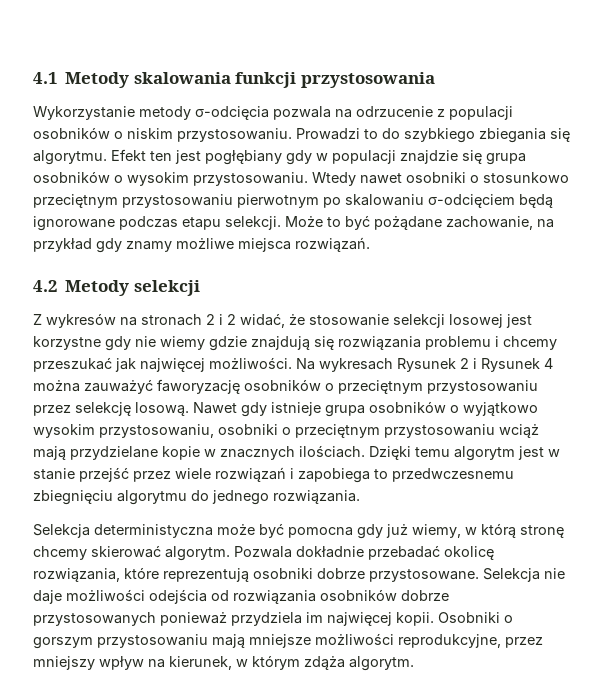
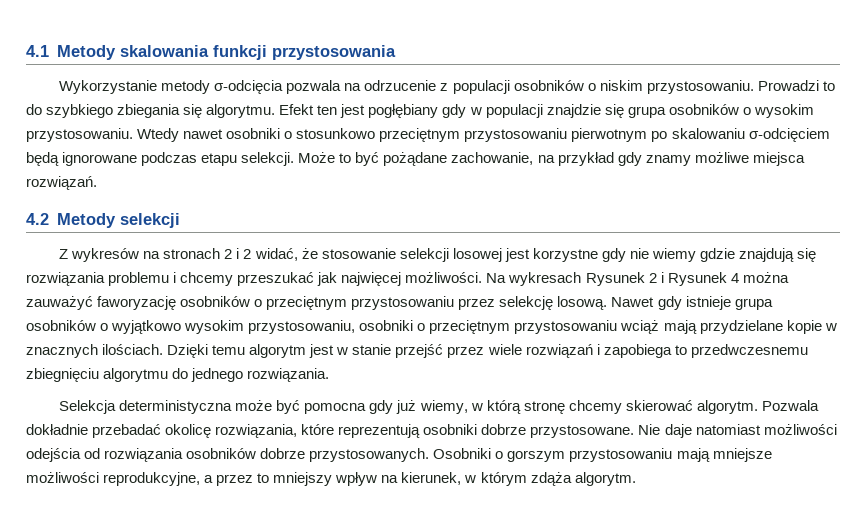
[483,568,565,582] [33,590,62,604] Selekcja nie daje -> [638,424,761,438] Nie daje natomiast
[33,612,434,626] przystosowanych ponieważ przydziela im najwięcej kopii. -> [309,448,430,462] przystosowanych.
[505,637,543,648] przez -> [204,473,270,486] a przez to

